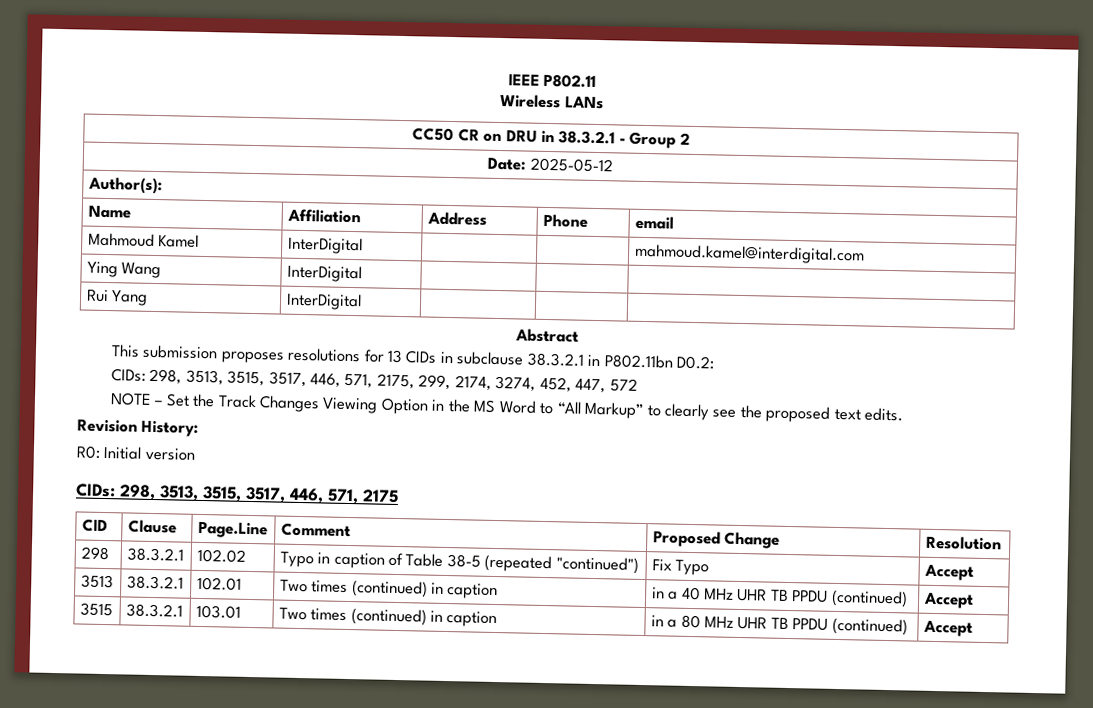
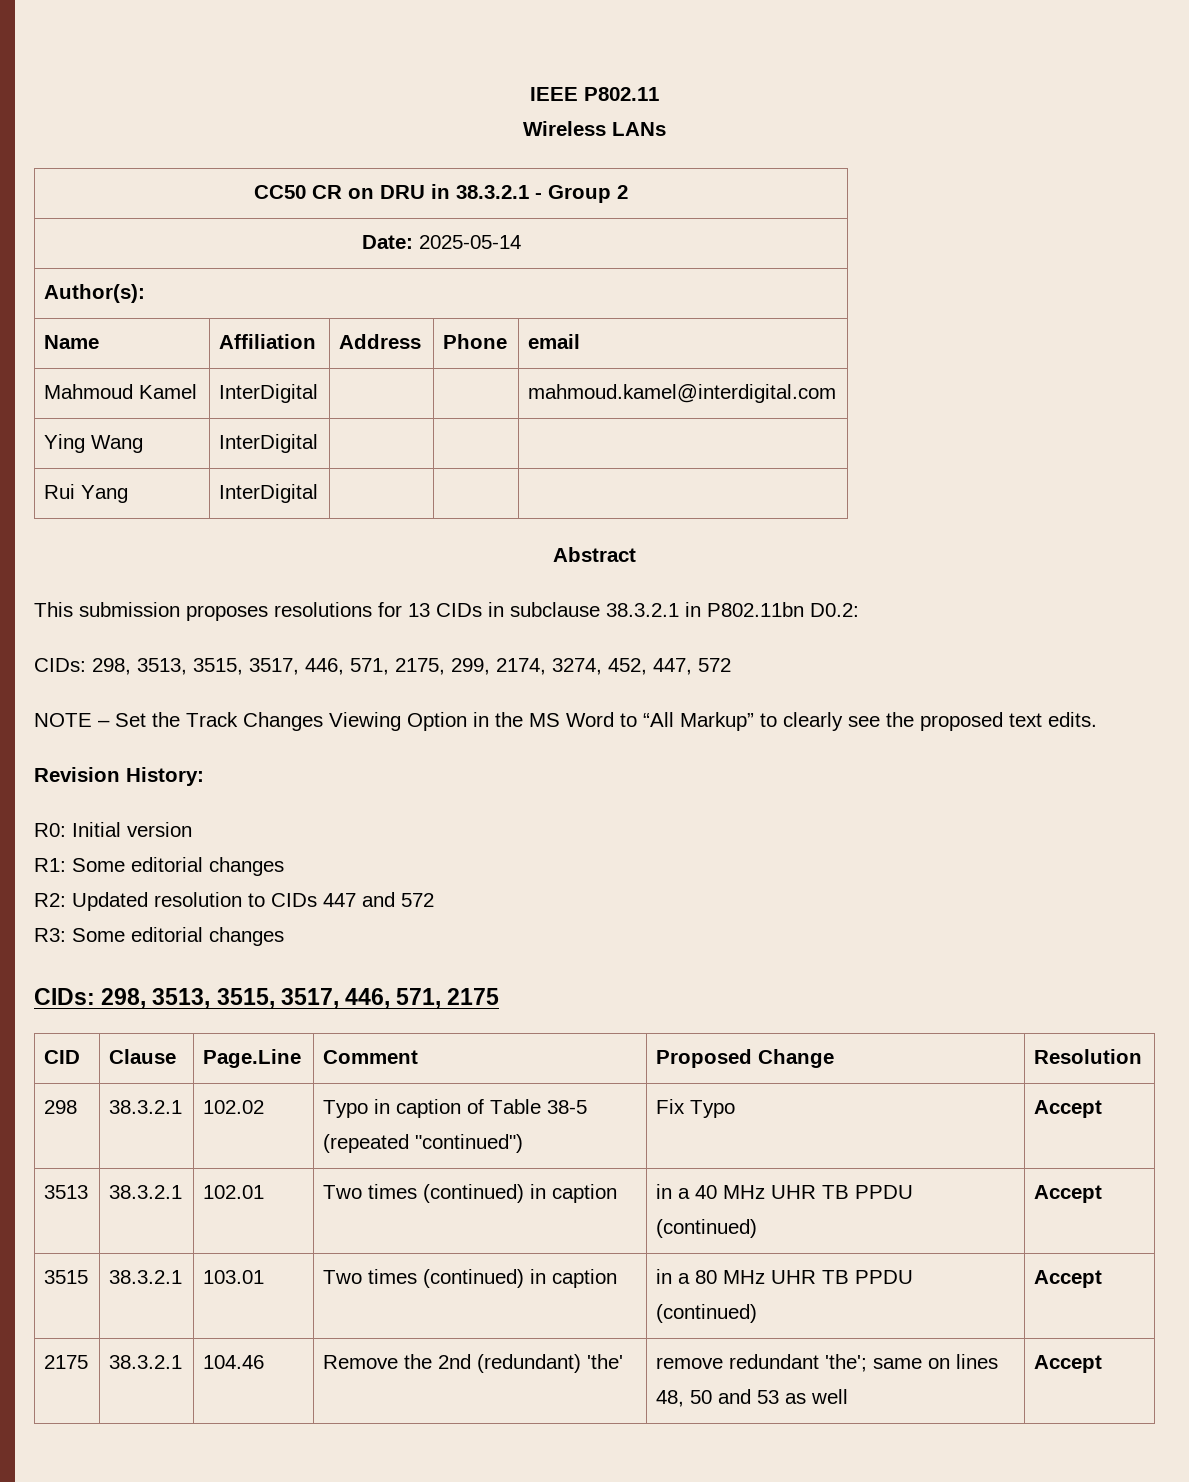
[529,157,613,173] 2025-05-12 -> [418,235,521,249] 2025-05-14
(195, 454) none -> [34,857,284,876] [34,892,434,911] [34,927,284,946] // R1: Some editorial changes // R2: Updated resolution to CIDs 447 and 572 // R3: Some editorial changes
(973, 628) none -> [44,1355,89,1369] [109,1355,183,1369] [203,1355,265,1369] [323,1354,624,1373] [656,1354,999,1372] [656,1389,849,1407] [1034,1355,1103,1373] // 2175 | 38.3.2.1 | 104.46 | Remove the 2nd (redundant) 'the' | remove redundant 'the'; same on lines 48, 50 and 53 as well | Accept

